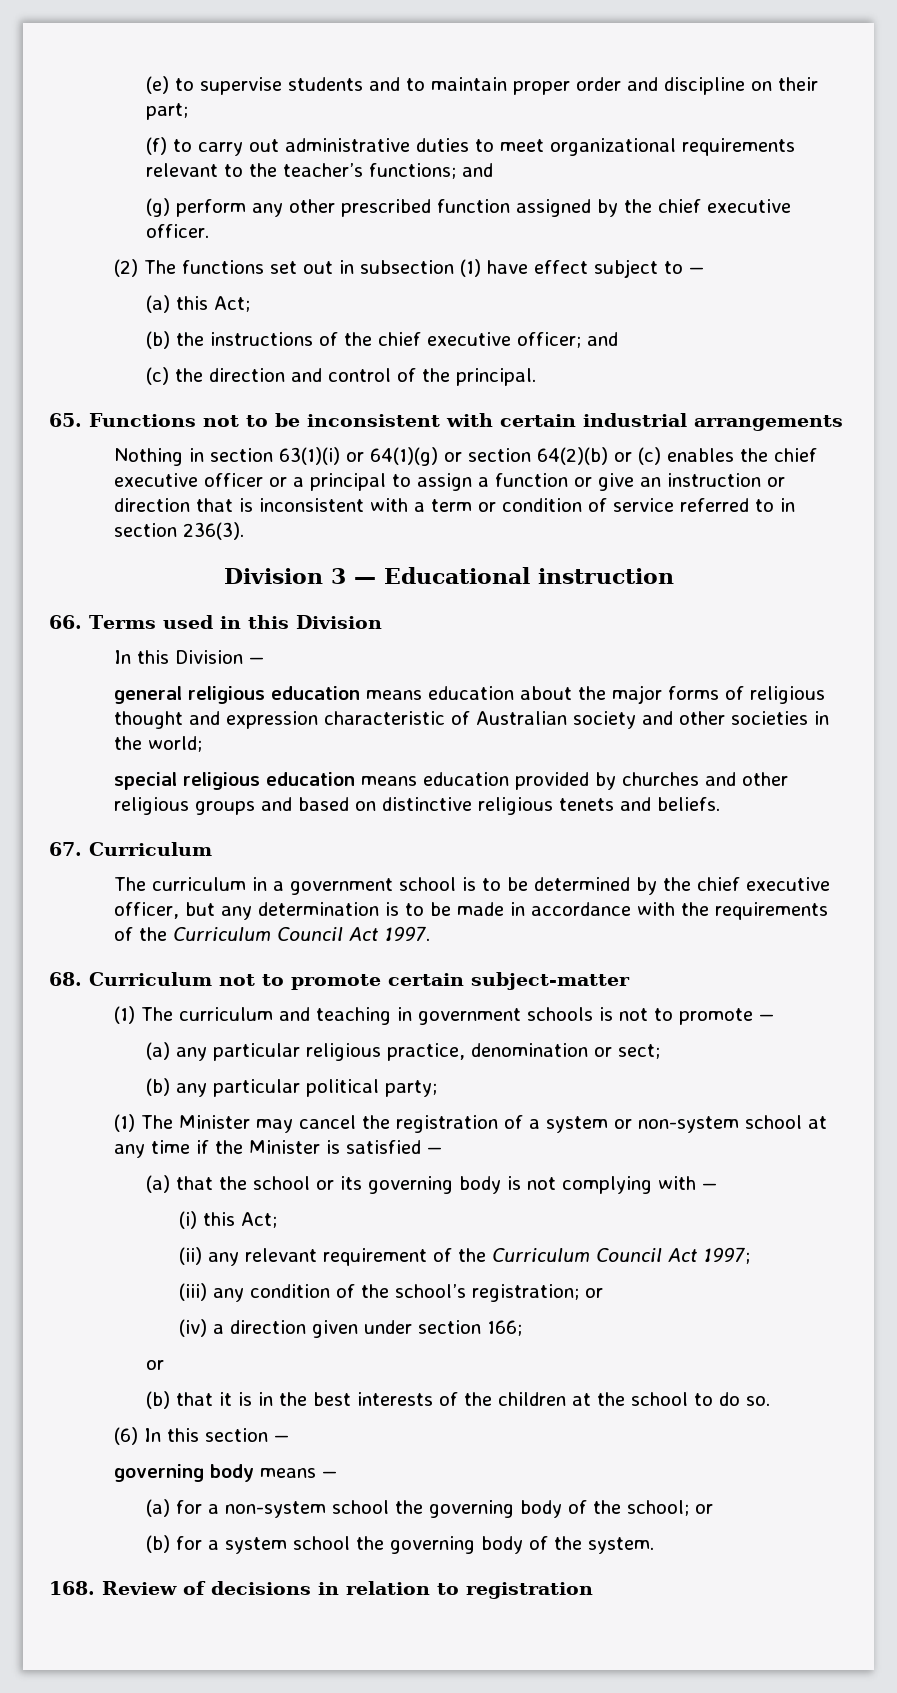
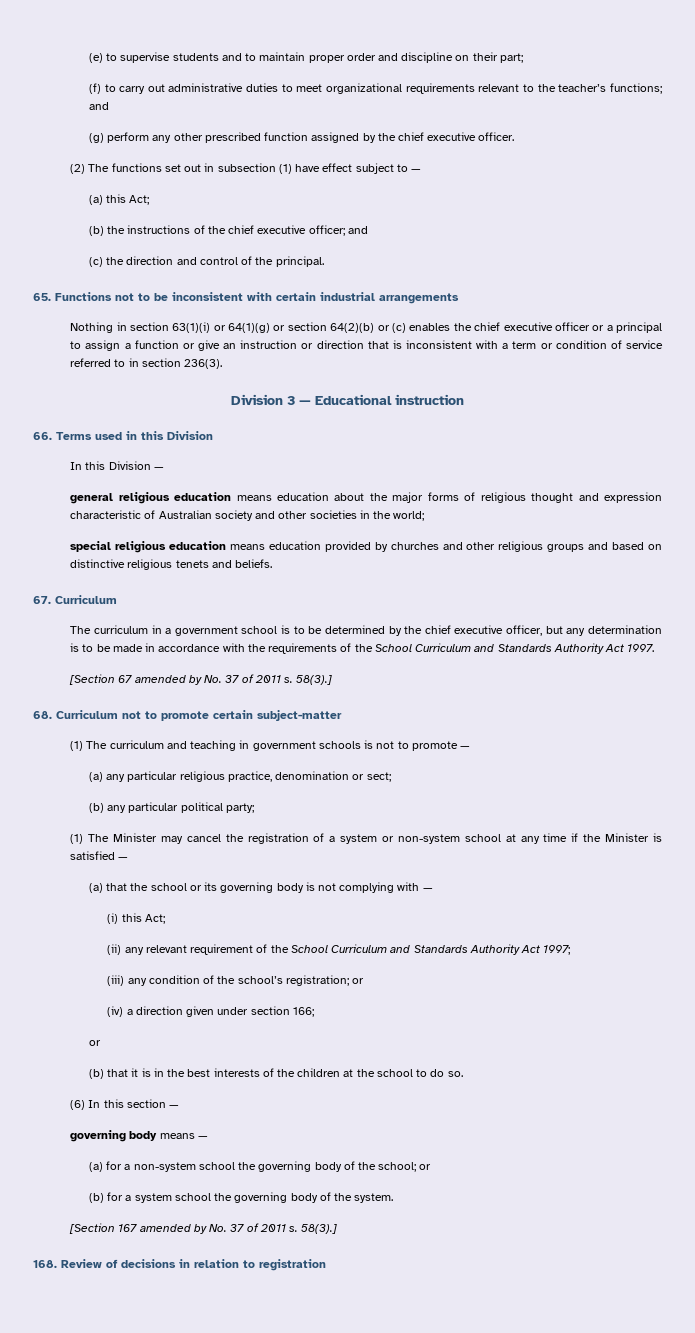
[172,926,430,941] Curriculum Council Act 1997. -> [374,643,655,654] [69,674,333,685] School Curriculum and Standards Authority Act 1997. // [Section 67 amended by No. 37 of 2011 s. 58(3).]
[491,1248,662,1262] Curriculum Council -> [290,944,520,955] School Curriculum and Standards Authority
(655, 1545) none -> [69,1223,338,1234] // [Section 167 amended by No. 37 of 2011 s. 58(3).]

